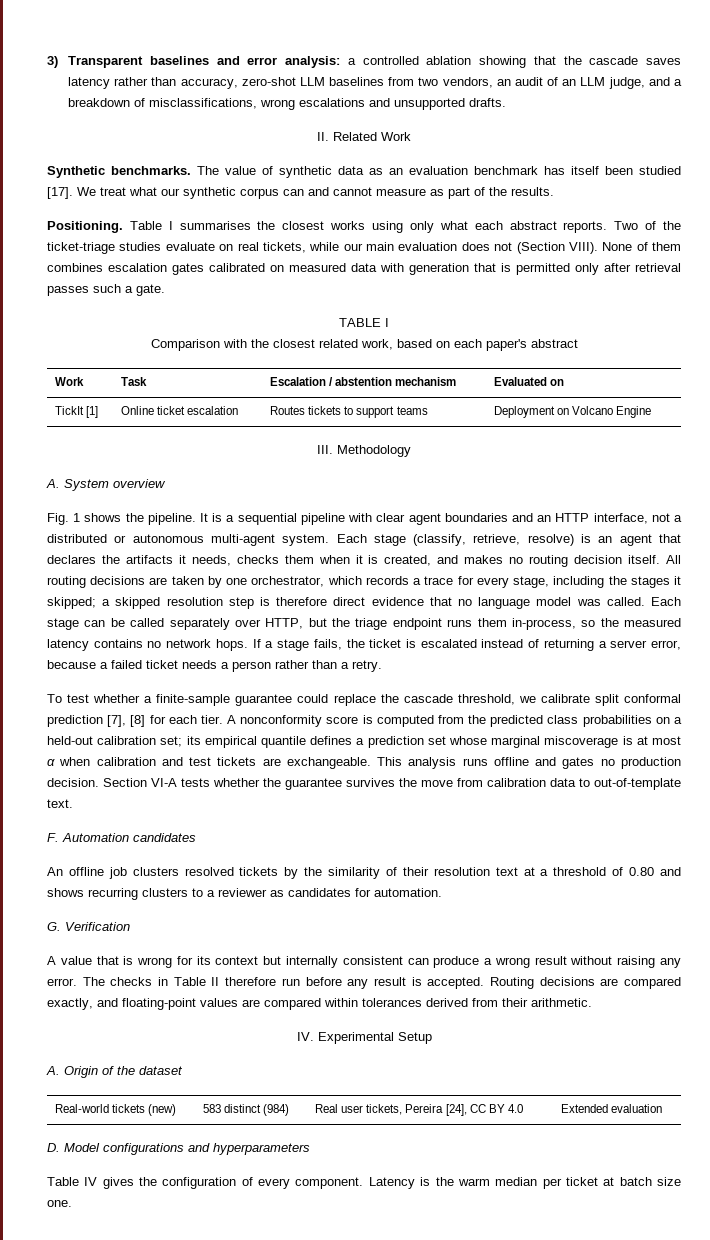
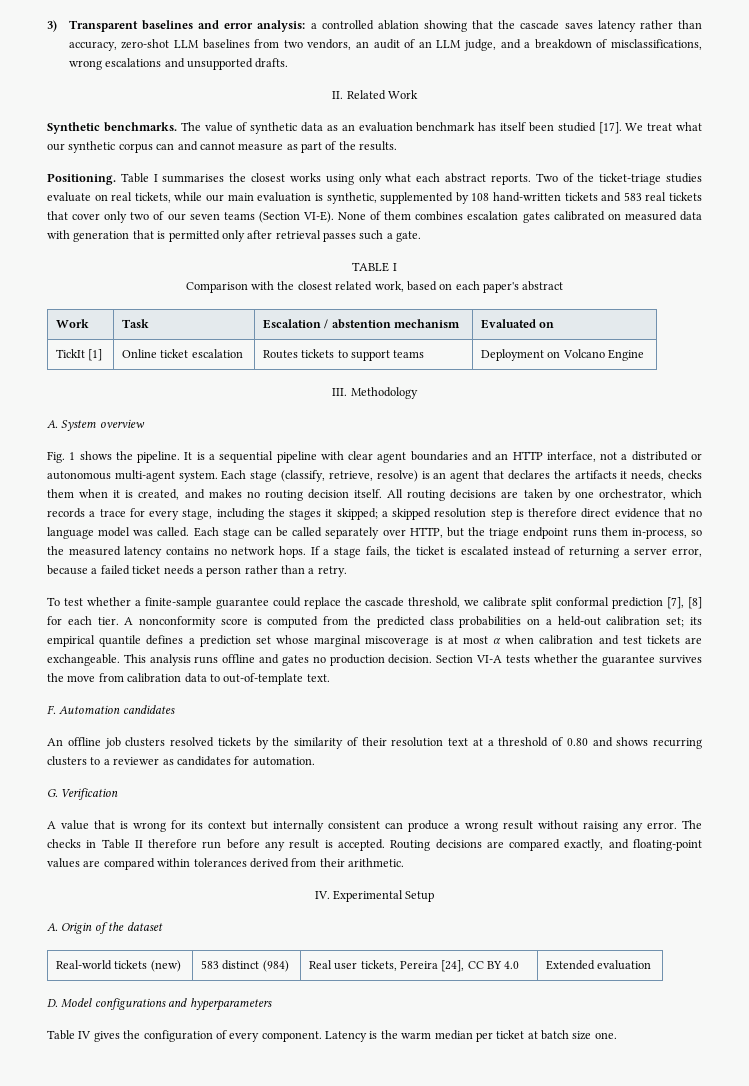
[461,242,598,254] does not (Section VIII). -> [314,192,702,204] [47,211,334,223] is synthetic, supplemented by 108 hand-written tickets and 583 real tickets that cover only two of our seven teams (Section VI-E).

